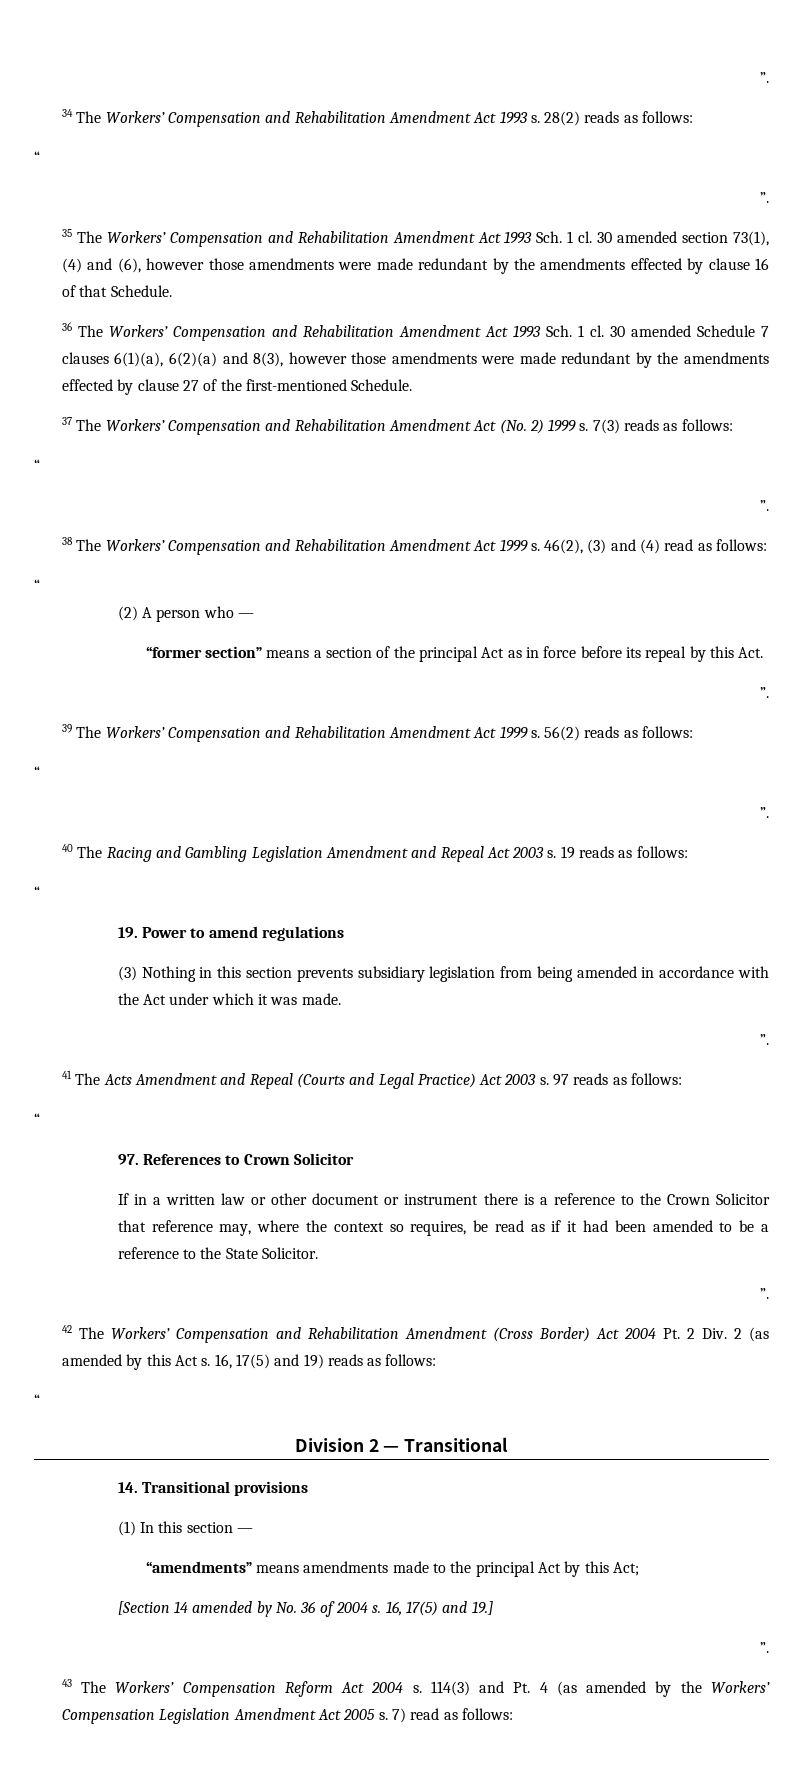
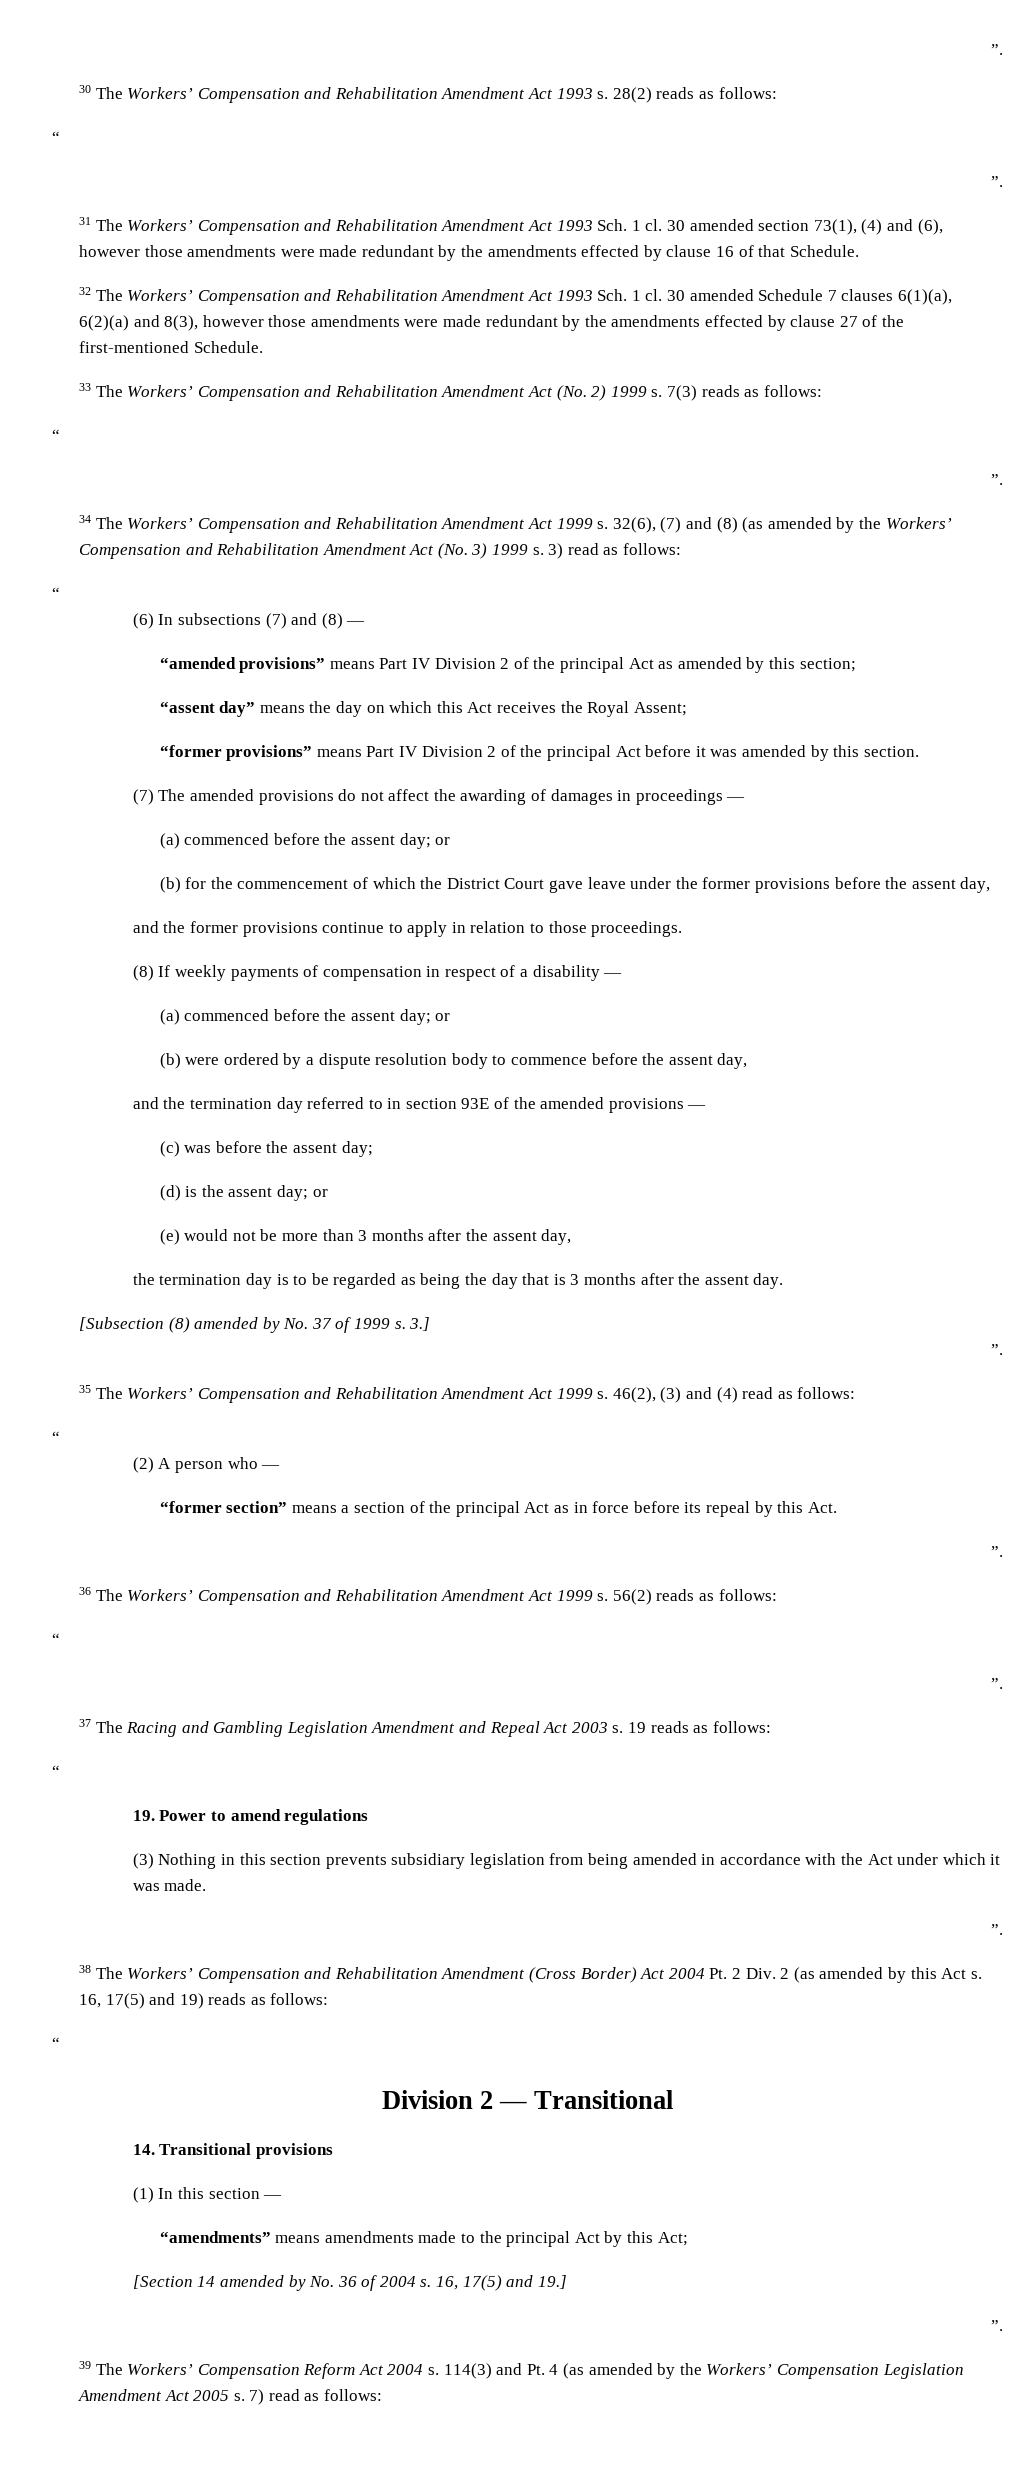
[760,72,769,83] [61,109,73,117] ”. // 34 -> [991,44,1003,55] [78,85,91,93] ”. // 30
[61,229,72,237] 35 -> [78,217,91,225] 31
[61,322,72,331] 36 -> [78,287,91,295] 32
[61,417,72,425] 37 -> [78,383,91,391] 33
[61,537,73,545] 38 -> [78,515,952,533] [78,543,681,559] [52,587,60,599] [132,613,366,629] [159,657,856,673] [159,701,687,717] [159,745,919,761] [132,789,746,805] [159,833,451,849] [159,877,991,893] [132,921,683,937] [132,965,623,981] [159,1009,451,1025] [159,1053,748,1069] [132,1097,707,1113] [159,1141,373,1157] [159,1185,328,1201] [159,1229,572,1245] [132,1273,784,1289] [78,1317,431,1333] [991,1344,1003,1355] [78,1385,91,1393] 34 The Workers’ Compensation and Rehabilitation Amendment Act 1999 s. 32(6), (7) and (8) (as amended by the Workers’ Compensation and Rehabilitation Amendment Act (No. 3) 1999 s. 3) read as follows: // “ // (6) In subsections (7) and (8) — // “amended provisions” means Part IV Division 2 of the principal Act as amended by this section; // “assent day” means the day on which this Act receives the Royal Assent; // “former provisions” means Part IV Division 2 of the principal Act before it was amended by this section. // (7) The amended provisions do not affect the awarding of damages in proceedings — // (a) commenced before the assent day; or // (b) for the commencement of which the District Court gave leave under the former provisions before the assent day, // and the former provisions continue to apply in relation to those proceedings. // (8) If weekly payments of compensation in respect of a disability — // (a) commenced before the assent day; or // (b) were ordered by a dispute resolution body to commence before the assent day, // and the termination day referred to in section 93E of the amended provisions — // (c) was before the assent day; // (d) is the assent day; or // (e) would not be more than 3 months after the assent day, // the termination day is to be regarded as being the day that is 3 months after the assent day. // [Subsection (8) amended by No. 37 of 1999 s. 3.] // ”. // 35
[61,724,72,733] 39 -> [78,1587,91,1595] 36
[61,844,73,852] 40 -> [78,1719,91,1727] 37
[61,1070,683,1089] [34,1113,40,1125] [117,1153,355,1165] [117,1193,771,1205] [117,1220,770,1236] [117,1247,319,1259] [760,1288,769,1299] [61,1325,72,1333] 41 The Acts Amendment and Repeal (Courts and Legal Practice) Act 2003 s. 97 reads as follows: // “ // 97. References to Crown Solicitor // If in a written law or other document or instrument there is a reference to the Crown Solicitor that reference may, where the context so requires, be read as if it had been amended to be a reference to the State Solicitor. // ”. // 42 -> [78,1965,91,1973] 38
[61,1679,72,1687] 43 -> [78,2361,91,2369] 39

